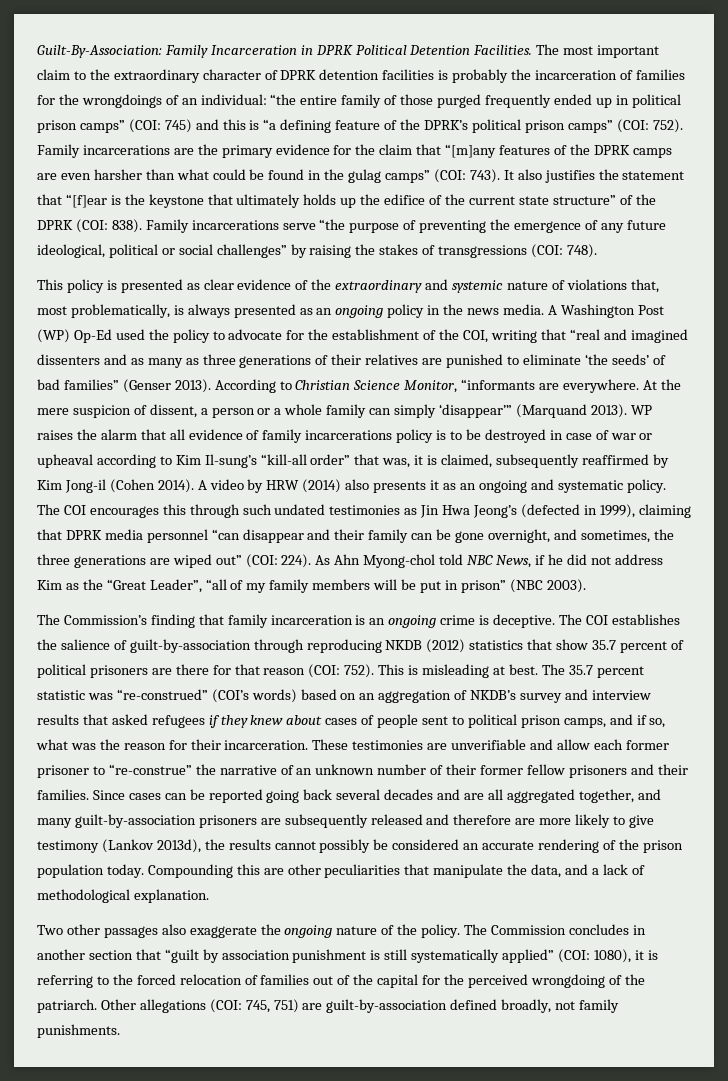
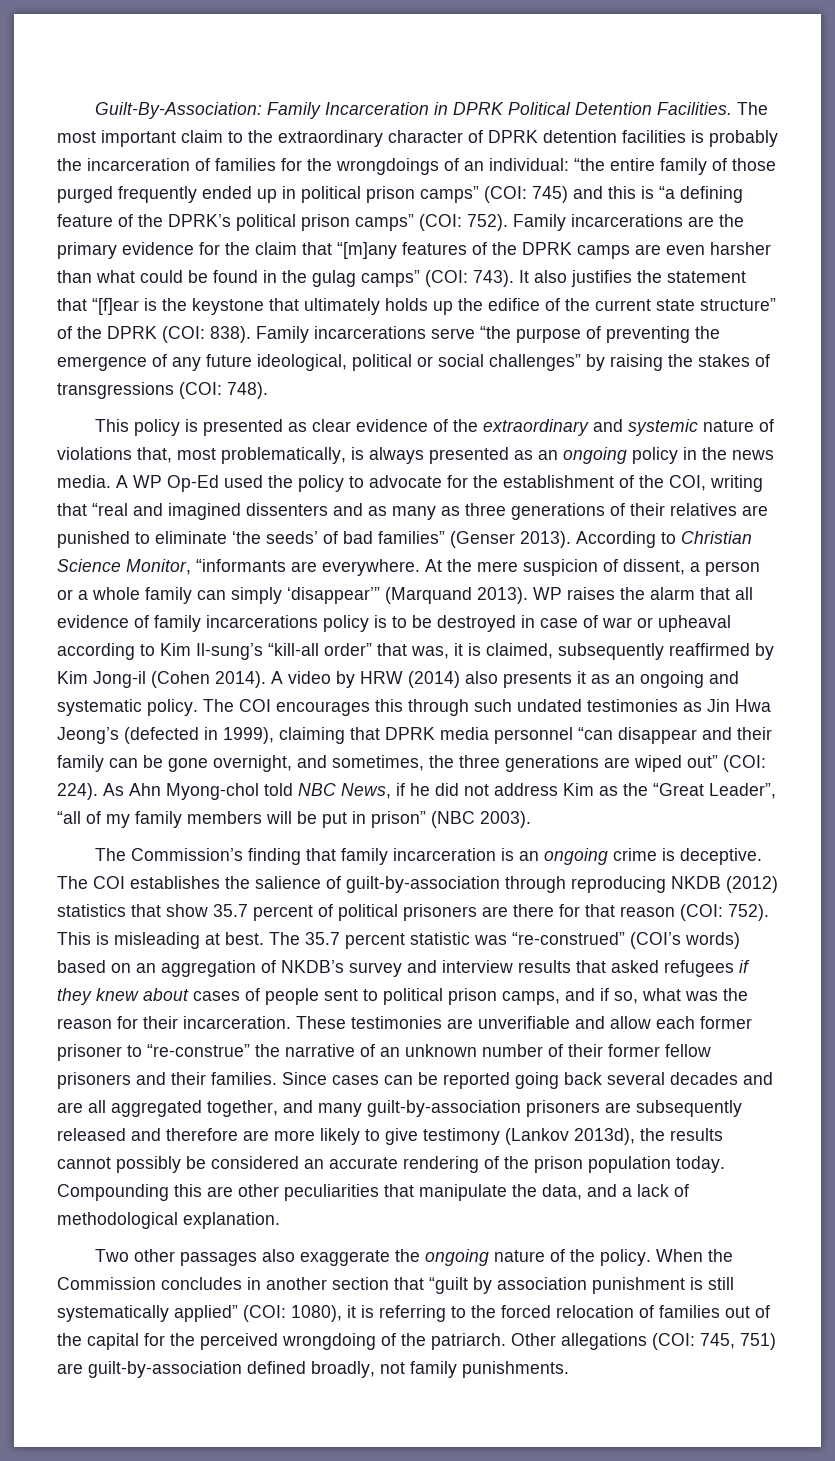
[560,304,664,318] [37,329,70,343] Washington Post (WP) -> [133,475,162,488] WP
[464,924,488,935] The -> [656,1249,734,1262] When the

